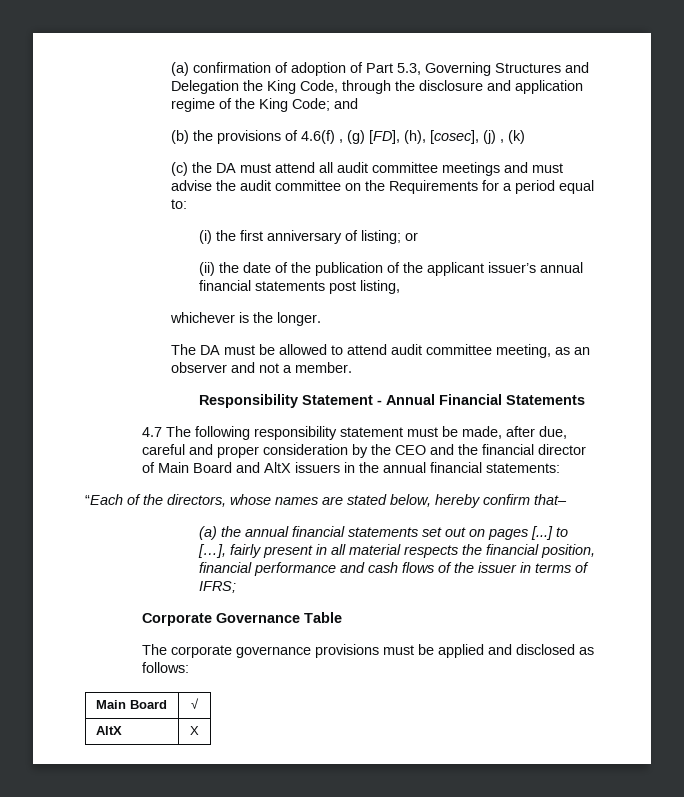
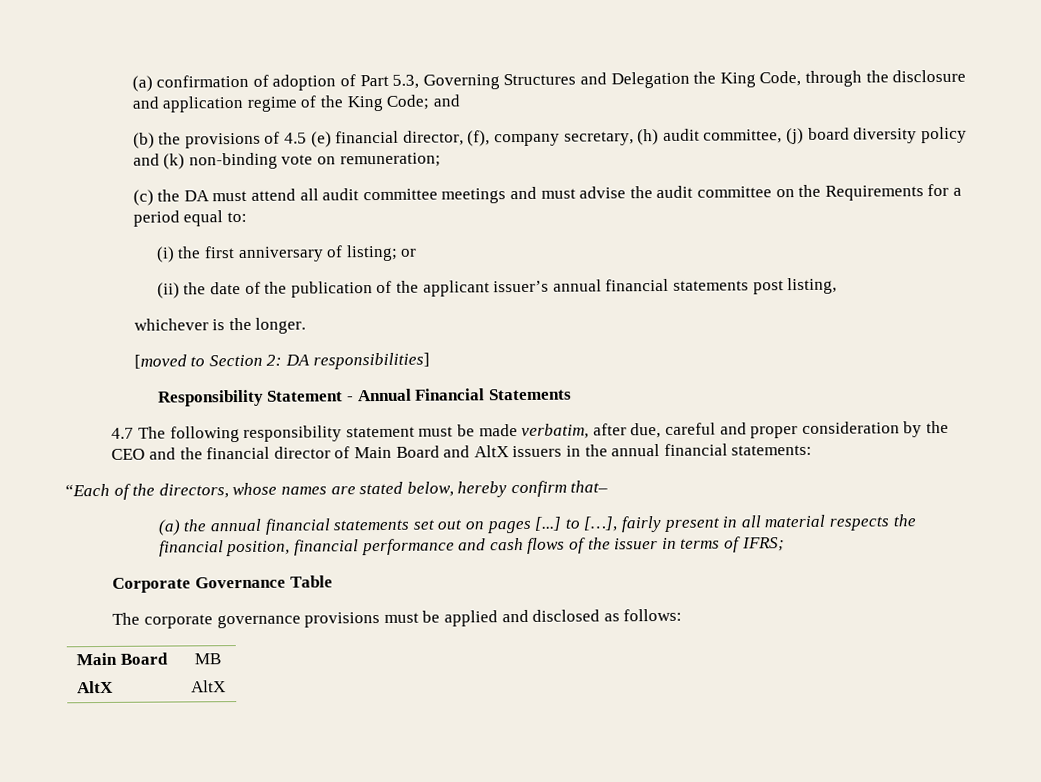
[300,130,525,144] 4.6(f) , (g) [FD], (h), [cosec], (j) , (k) -> [284,126,967,148] [132,152,441,170] 4.5 (e) financial director, (f), company secretary, (h) audit committee, (j) board diversity policy and (k) non-binding vote on remuneration;
[170,344,590,358] [170,362,352,373] The DA must be allowed to attend audit committee meeting, as an observer and not a member. -> [133,352,430,370] [moved to Section 2: DA responsibilities]
[462,426,503,439] made, -> [478,423,590,439] made verbatim,
[191,698,199,709] √ -> [193,653,221,665] MB
[190,726,199,735] X -> [190,680,226,693] AltX

